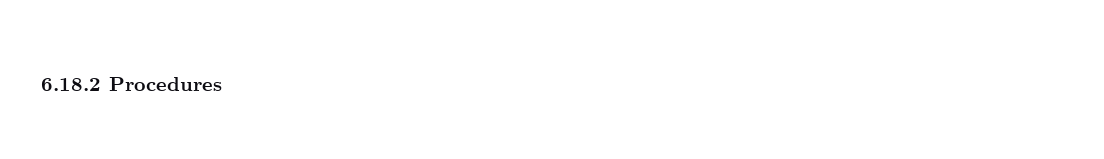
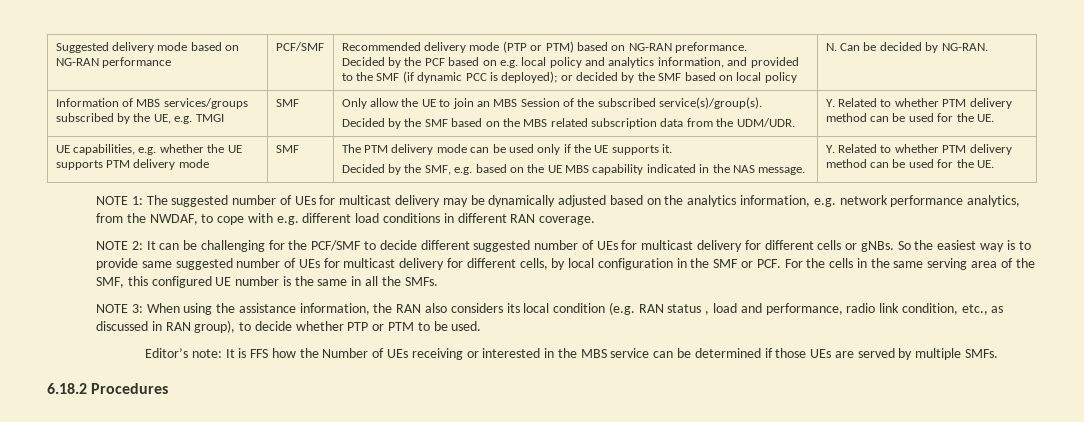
(41, 84) none -> [55,42,240,53] [55,57,172,68] [275,42,324,51] [341,41,748,53] [341,57,799,68] [341,71,797,83] [825,42,988,53] [55,98,248,109] [55,113,224,124] [275,99,299,107] [341,97,763,109] [341,118,795,129] [825,98,1012,109] [825,113,994,122] [55,144,242,155] [55,159,209,170] [275,145,299,153] [341,144,673,155] [341,164,806,175] [825,144,1012,155] [825,159,994,168] [95,195,1021,207] [95,213,596,225] [95,240,1031,252] [95,258,1035,270] [95,276,438,288] [95,302,1004,315] [95,320,482,333] [144,348,999,360] Suggested delivery mode based on NG-RAN performance | PCF/SMF | Recommended delivery mode (PTP or PTM) based on NG-RAN preformance. // Decided by the PCF based on e.g. local policy and analytics information, and provided to the SMF (if dynamic PCC is deployed); or decided by the SMF based on local policy | N. Can be decided by NG-RAN. // Information of MBS services/groups subscribed by the UE, e.g. TMGI | SMF | Only allow the UE to join an MBS Session of the subscribed service(s)/group(s). // Decided by the SMF based on the MBS related subscription data from the UDM/UDR. | Y. Related to whether PTM delivery method can be used for the UE. // UE capabilities, e.g. whether the UE supports PTM delivery mode | SMF | The PTM delivery mode can be used only if the UE supports it. // Decided by the SMF, e.g. based on the UE MBS capability indicated in the NAS message. | Y. Related to whether PTM delivery method can be used for the UE. // NOTE 1: The suggested number of UEs for multicast delivery may be dynamically adjusted based on the analytics information, e.g. network performance analytics, from the NWDAF, to cope with e.g. different load conditions in different RAN coverage. // NOTE 2: It can be challenging for the PCF/SMF to decide different suggested number of UEs for multicast delivery for different cells or gNBs. So the easiest way is to provide same suggested number of UEs for multicast delivery for different cells, by local configuration in the SMF or PCF. For the cells in the same serving area of the SMF, this configured UE number is the same in all the SMFs. // NOTE 3: When using the assistance information, the RAN also considers its local condition (e.g. RAN status , load and performance, radio link condition, etc., as discussed in RAN group), to decide whether PTP or PTM to be used. // Editor’s note: It is FFS how the Number of UEs receiving or interested in the MBS service can be determined if those UEs are served by multiple SMFs. //

